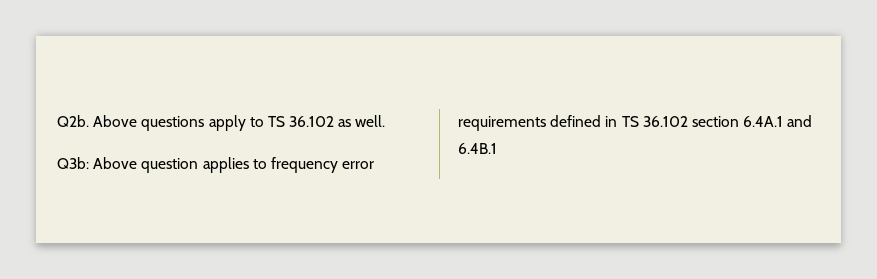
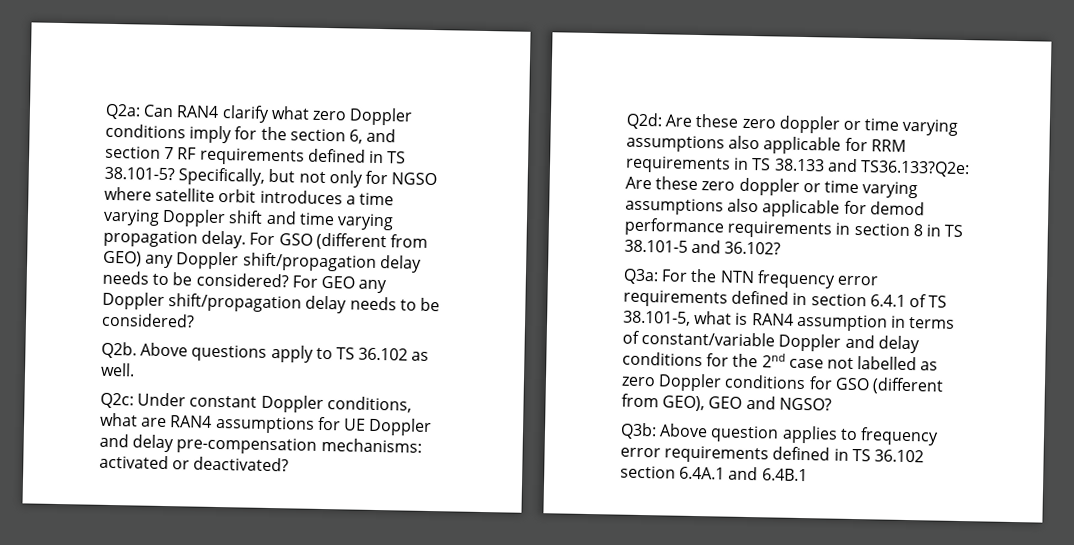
(57, 121) none -> [105,103,414,126] [105,123,397,144] [105,145,407,166] [104,166,438,188] [104,186,394,206] [103,208,394,231] [103,229,428,251] [103,250,422,273] [102,270,388,294] [102,291,440,314] [101,312,195,328] Q2a: Can RAN4 clarify what zero Doppler conditions imply for the section 6, and section 7 RF requirements defined in TS 38.101-5? Specifically, but not only for NGSO where satellite orbit introduces a time varying Doppler shift and time varying propagation delay. For GSO (different from GEO) any Doppler shift/propagation delay needs to be considered? For GEO any Doppler shift/propagation delay needs to be considered? //
(386, 121) none -> [100,392,412,413] [100,412,433,437] [99,433,422,455] [99,454,290,472] [626,112,959,136] [626,134,906,155] [625,155,970,178] [625,176,919,199] [625,197,925,218] [624,217,964,239] [624,239,782,255] [623,268,878,289] [623,289,948,308] [623,310,956,332] [622,330,920,354] [622,351,939,371] [621,373,944,395] [621,393,832,412] // Q2c: Under constant Doppler conditions, what are RAN4 assumptions for UE Doppler and delay pre-compensation mechanisms: activated or deactivated? // Q2d: Are these zero doppler or time varying assumptions also applicable for RRM requirements in TS 38.133 and TS36.133?Q2e: Are these zero doppler or time varying assumptions also applicable for demod performance requirements in section 8 in TS 38.101-5 and 36.102? // Q3a: For the NTN frequency error requirements defined in section 6.4.1 of TS 38.101-5, what is RAN4 assumption in terms of constant/variable Doppler and delay conditions for the 2nd case not labelled as zero Doppler conditions for GSO (different from GEO), GEO and NGSO?

